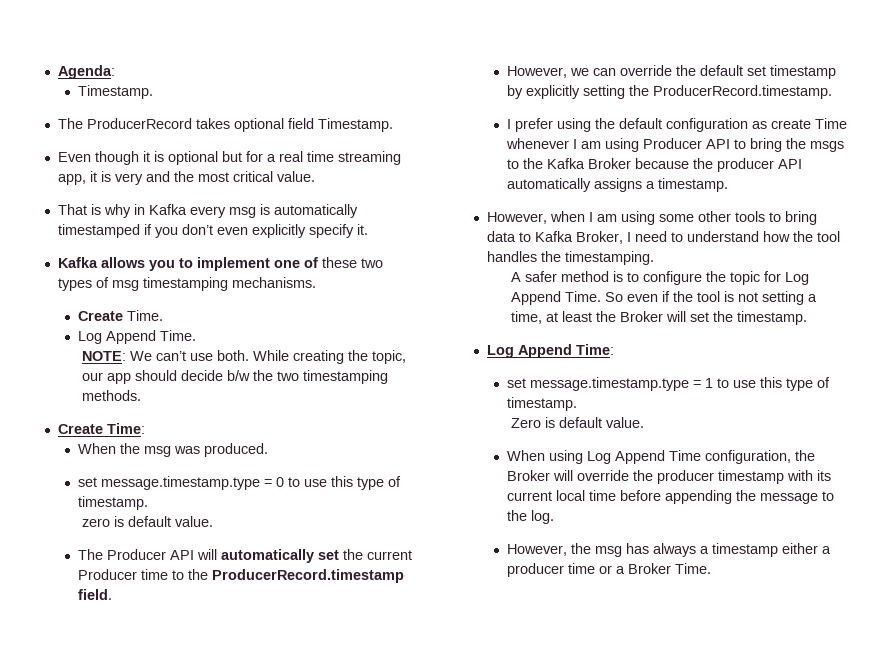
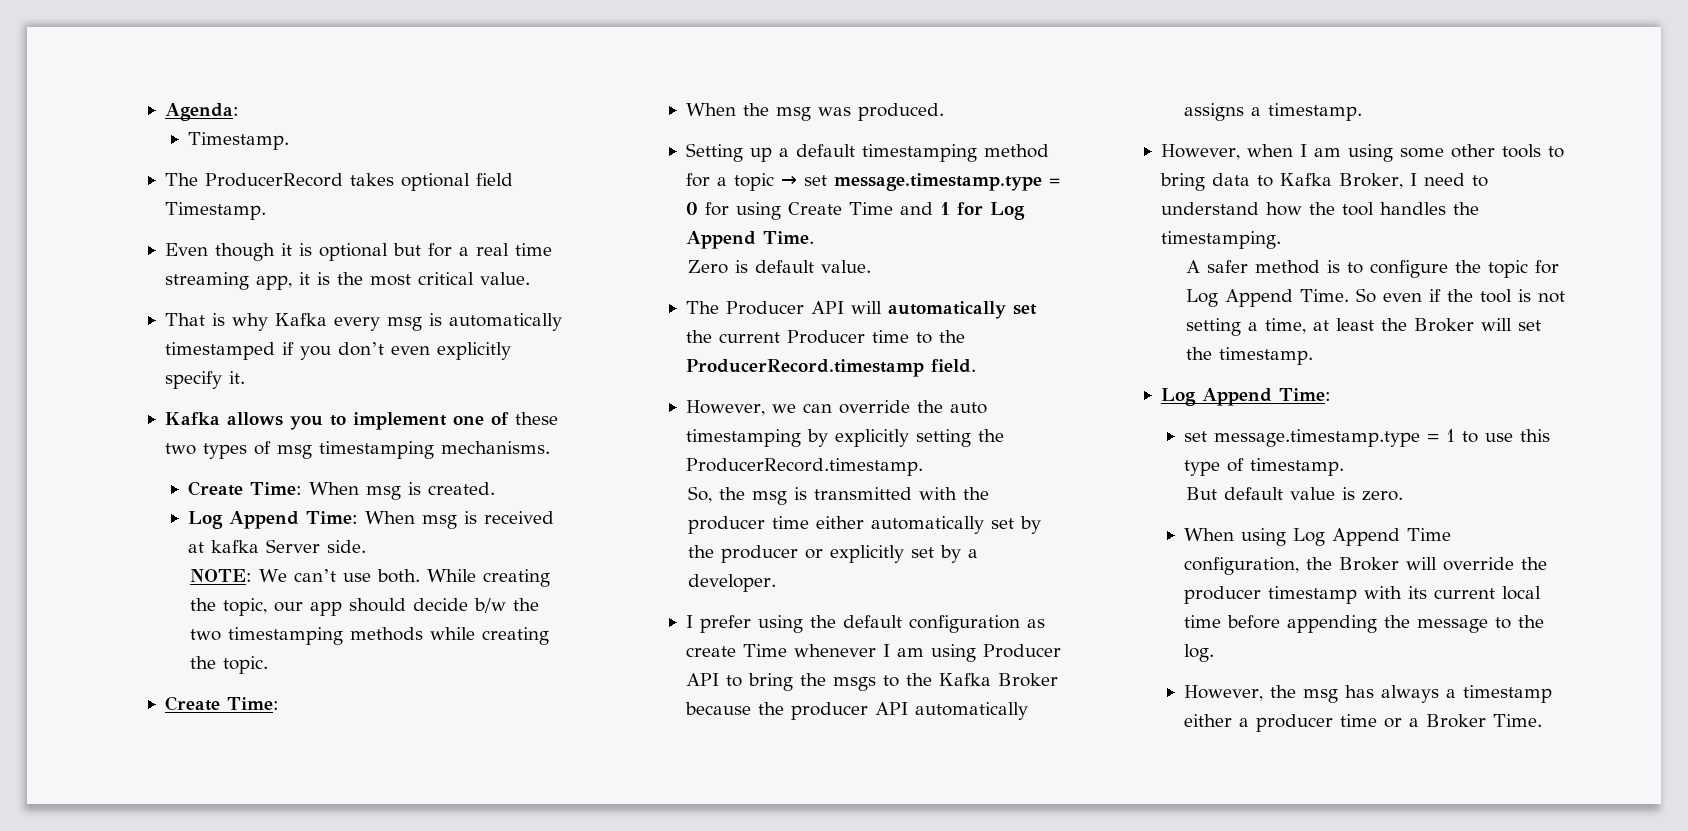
[114,171,170,185] very and -> (330, 278) none
[133,204,145,215] in -> (268, 322) none
[126,310,163,321] [77,330,196,344] Time. // Log Append Time. -> [250,482,496,500] [188,511,555,529] [188,539,367,553] Time: When msg is created. // Log Append Time: When msg is received at kafka Server side.
[82,390,142,401] methods. -> [350,627,550,645] [190,656,269,674] methods while creating the topic.
[77,476,401,490] [77,496,148,510] [82,518,111,527] set message.timestamp.type = 0 to use this type of timestamp. // zero -> [686,143,1050,162] [686,173,1061,191] [686,202,1026,220] [686,231,815,249] [688,260,729,274] Setting up a default timestamping method for a topic → set message.timestamp.type = 0 for using Create Time and 1 for Log Append Time. // Zero
[699,65,836,79] default set timestamp -> [950,402,988,414] [686,429,802,447] auto timestamping
(832, 92) none -> [688,486,990,505] [688,516,1042,534] [688,545,979,563] [688,574,777,592] // So, the msg is transmitted with the producer time either automatically set by the producer or explicitly set by a developer.
[511,417,645,428] Zero is default value. -> [1186,487,1404,501] But default value is zero.

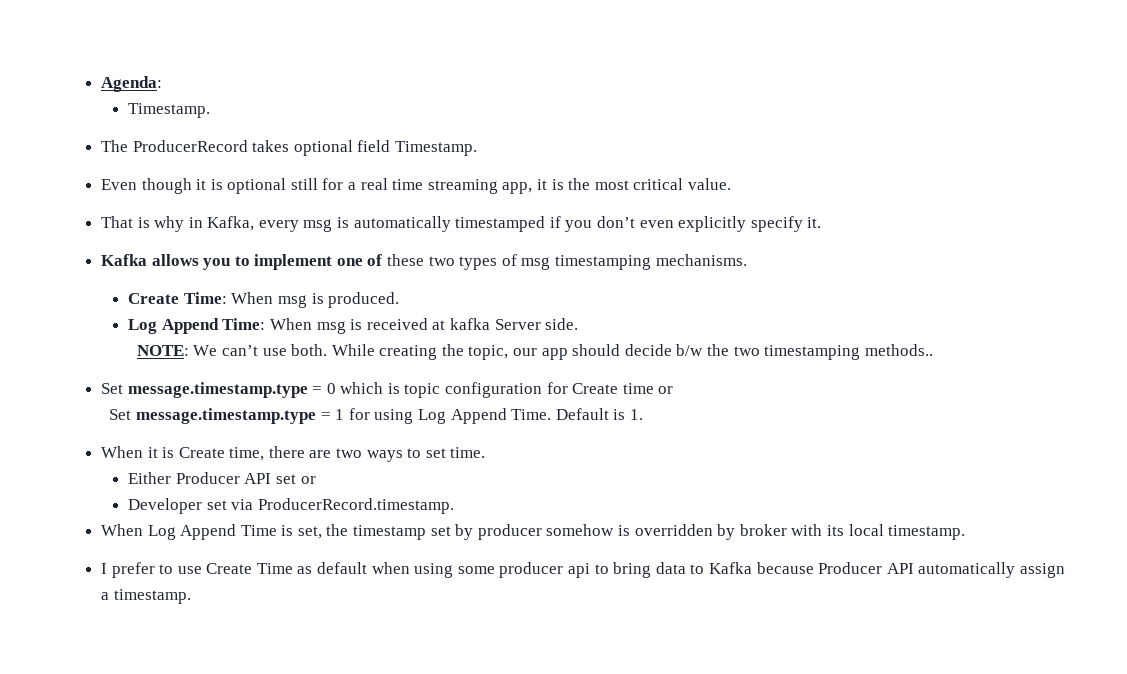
[392,243,421,256] but -> [290,178,318,190] still
[274,313,327,326] Kafka -> [188,216,255,231] in Kafka,
[428,482,496,495] created. -> [328,292,400,308] produced.
[350,627,550,645] [190,656,269,674] [164,696,279,711] [686,103,945,121] [686,143,1050,162] [686,173,1061,191] [686,202,1026,220] [686,231,815,249] [688,260,872,274] [686,301,1038,319] [686,330,966,344] [686,359,977,377] [686,400,988,416] [686,429,1005,447] [686,458,924,476] [688,486,990,505] [688,516,1042,534] [688,545,979,563] [688,574,777,592] [686,615,1046,633] [686,644,1062,662] [686,673,1059,691] [685,702,1029,720] [1184,103,1363,121] [1160,144,1541,162] methods while creating the topic. // Create Time: // When the msg was produced. // Setting up a default timestamping method for a topic → set message.timestamp.type = 0 for using Create Time and 1 for Log Append Time. // Zero is default value. // The Producer API will automatically set the current Producer time to the ProducerRecord.timestamp field. // However, we can override the auto timestamping by explicitly setting the ProducerRecord.timestamp. // So, the msg is transmitted with the producer time either automatically set by the producer or explicitly set by a developer. // I prefer using the default configuration as create Time whenever I am using Producer API to bring the msgs to the Kafka Broker because the producer API automatically assigns a timestamp. // However, when I am using some other tools -> [864,344,933,356] [100,382,674,398] [109,408,643,424] [100,446,486,462] [128,472,316,484] [128,498,454,514] [100,524,966,540] [100,562,591,578] methods.. // Set message.timestamp.type = 0 which is topic configuration for Create time or // Set message.timestamp.type = 1 for using Log Append Time. Default is 1. // When it is Create time, there are two ways to set time. // Either Producer API set or // Developer set via ProducerRecord.timestamp. // When Log Append Time is set, the timestamp set by producer somehow is overridden by broker with its local timestamp. // I prefer to use Create Time as default when using some producer api
[1338,173,1488,189] [1160,202,1479,216] [1160,231,1281,249] [1186,260,1560,278] [1186,288,1566,307] [1186,318,1542,336] [1186,347,1314,365] [1160,388,1331,406] [1184,429,1551,447] [1184,458,1345,476] [1186,487,1404,501] [1184,528,1452,546] [1184,557,1548,575] [1184,586,1542,604] [1184,615,1545,633] [1184,644,1215,662] [1184,685,1553,703] [1184,714,1543,732] Broker, I need to understand how the tool handles the timestamping. // A safer method is to configure the topic for Log Append Time. So even if the tool is not setting a time, at least the Broker will set the timestamp. // Log Append Time: // set message.timestamp.type = 1 to use this type of timestamp. // But default value is zero. // When using Log Append Time configuration, the Broker will override the producer timestamp with its current local time before appending the message to the log. // However, the msg has always a timestamp either a producer time or a Broker Time. -> [756,562,1065,578] [100,589,191,604] because Producer API automatically assign a timestamp.

